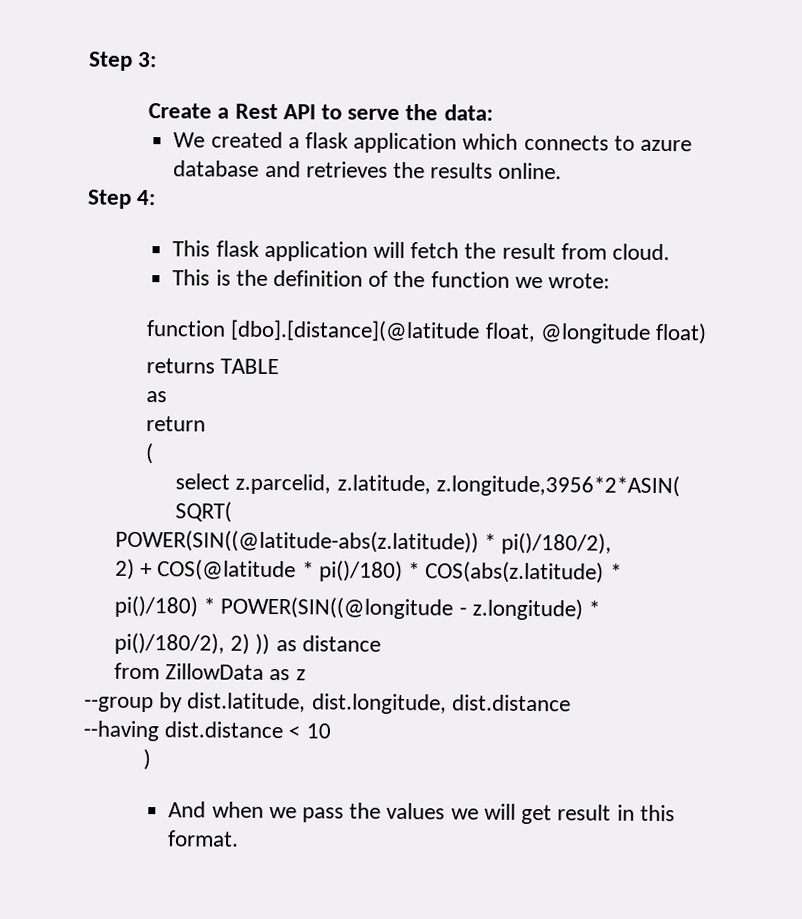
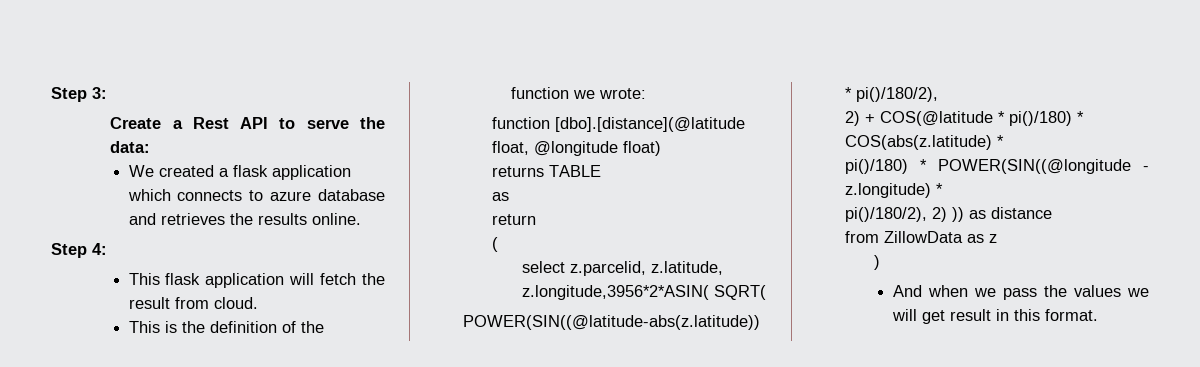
[84,692,571,715] [83,720,331,742] // --group by dist.latitude, dist.longitude, dist.distance // --having dist.distance < 10 -> (997, 238) none

